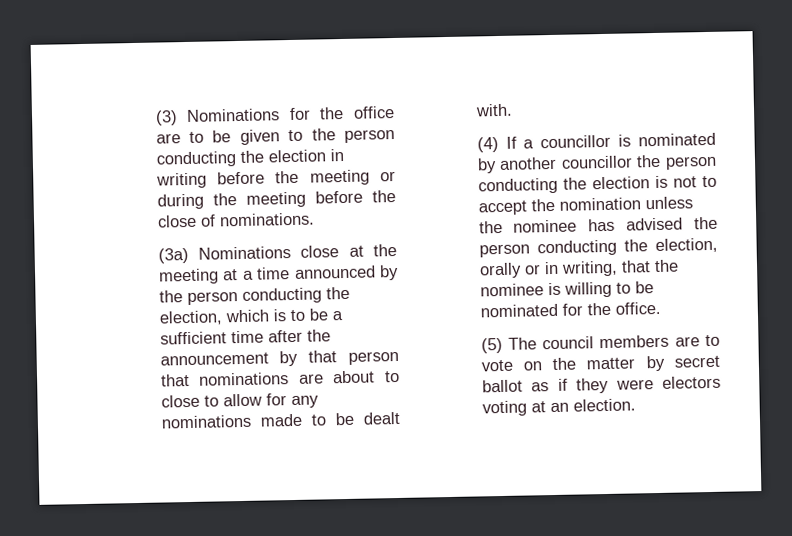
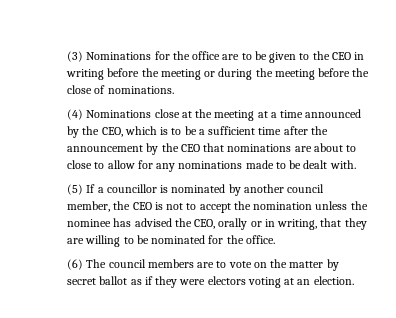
[344,129,395,143] [155,149,326,168] person conducting the election -> [331,52,351,60] CEO
[157,247,189,264] (3a) -> [67,109,84,120] (4)
[186,286,350,306] [158,310,223,326] person conducting the election, -> [101,127,123,137] CEO,
[308,350,399,365] that person -> [161,143,200,152] the CEO
[476,137,499,153] (4) -> [67,184,84,195] (5)
[560,154,717,170] [477,176,650,195] councillor the person conducting the election -> [287,184,325,193] [67,201,152,212] council member, the CEO
[478,237,718,258] person conducting the election, -> [194,219,216,229] CEO,
[653,259,679,273] [479,282,561,297] the nominee is -> [344,218,367,230] [67,238,85,244] they are
[480,337,503,354] (5) -> [67,259,84,270] (6)

